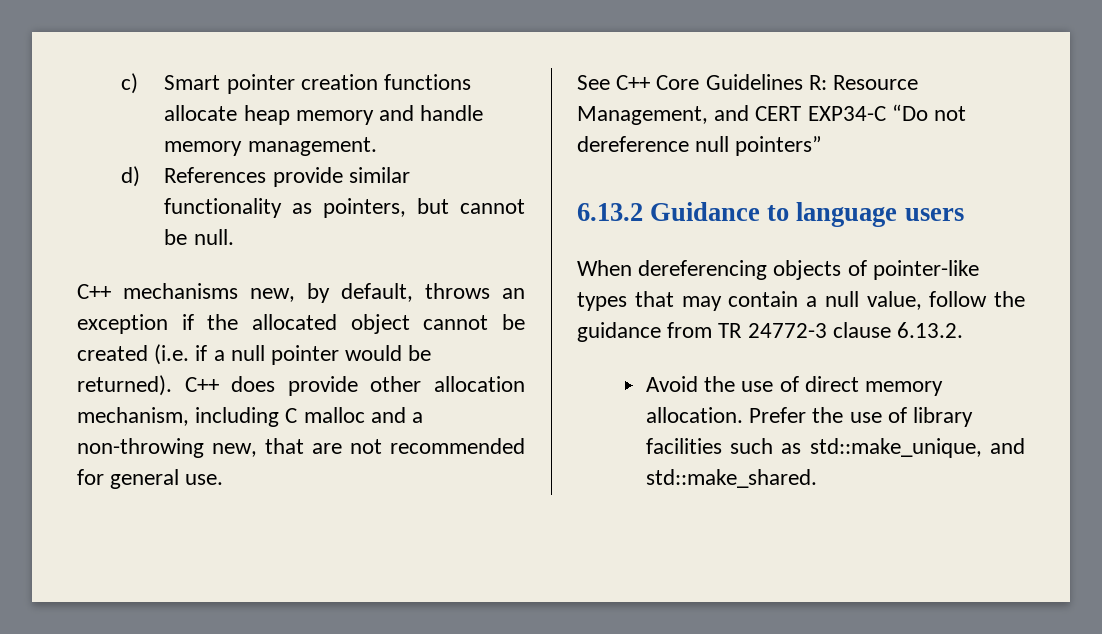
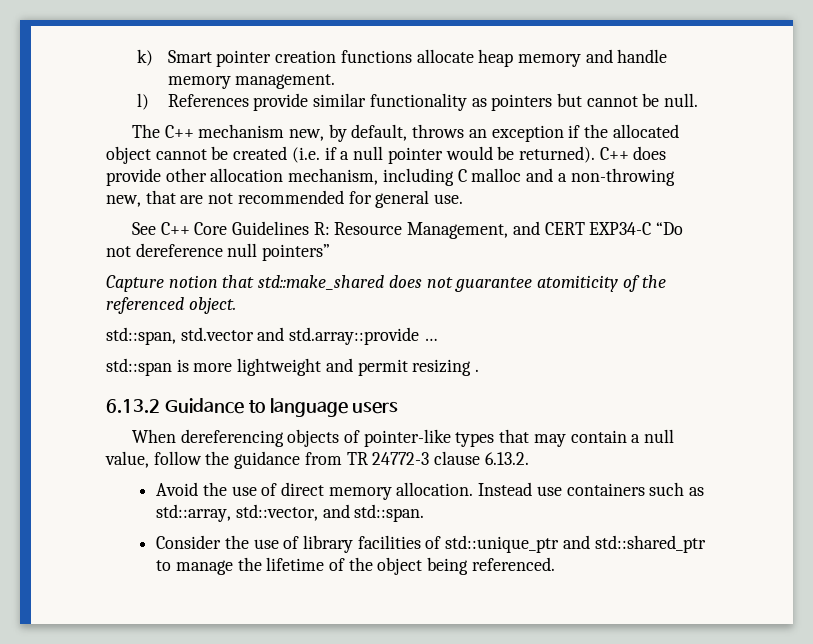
[120,73,138,94] c) -> [136,49,153,66] k)
[120,166,140,187] d) -> [136,93,149,110] l)
[323,198,407,218] pointers, -> [491,94,553,111] pointers
[77,283,238,299] C++ mechanisms -> [131,124,285,138] The C++ mechanism
(823, 146) none -> [106,275,666,292] [106,297,236,314] [106,327,438,345] [106,358,480,376] // Capture notion that std::make_shared does not guarantee atomiticity of the referenced object. // std::span, std.vector and std.array::provide … // std::span is more lightweight and permit resizing .
[749,407,807,423] Prefer -> [478,482,705,496] [156,504,425,522] [156,535,222,549] Instead use containers such as std::array, std::vector, and std::span. // Consider
[730,438,1025,458] [645,469,817,488] such as std::make_unique, and std::make_shared. -> [425,535,706,553] [156,557,555,575] of std::unique_ptr and std::shared_ptr to manage the lifetime of the object being referenced.

